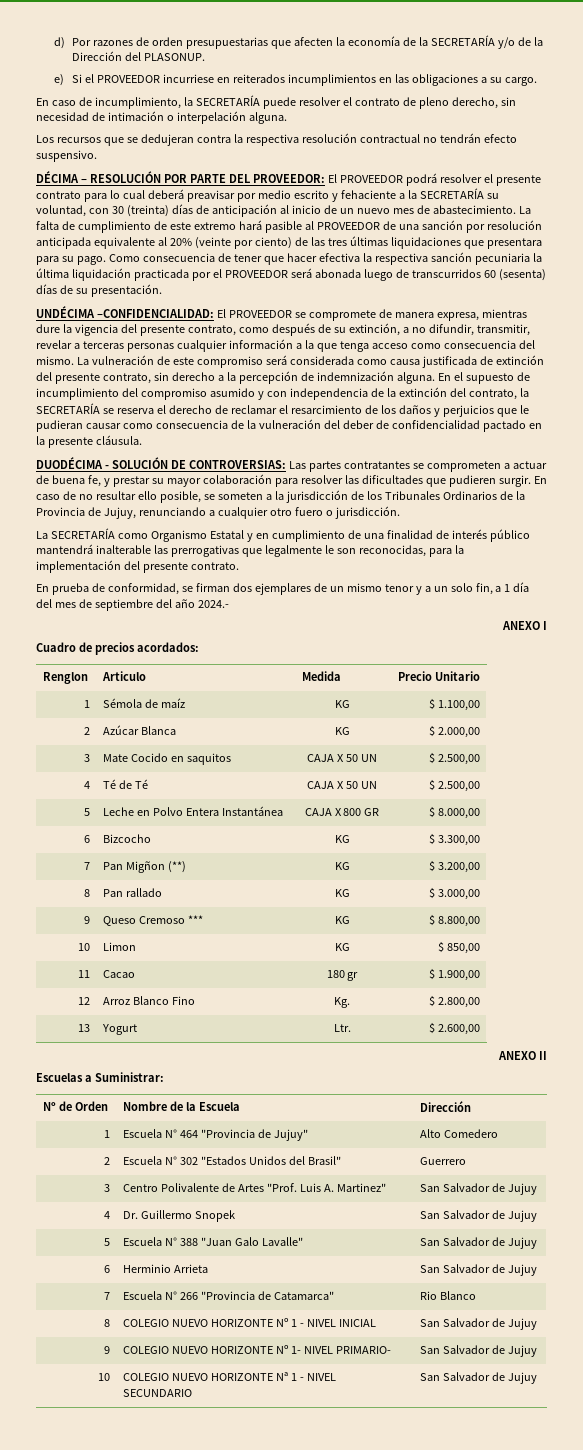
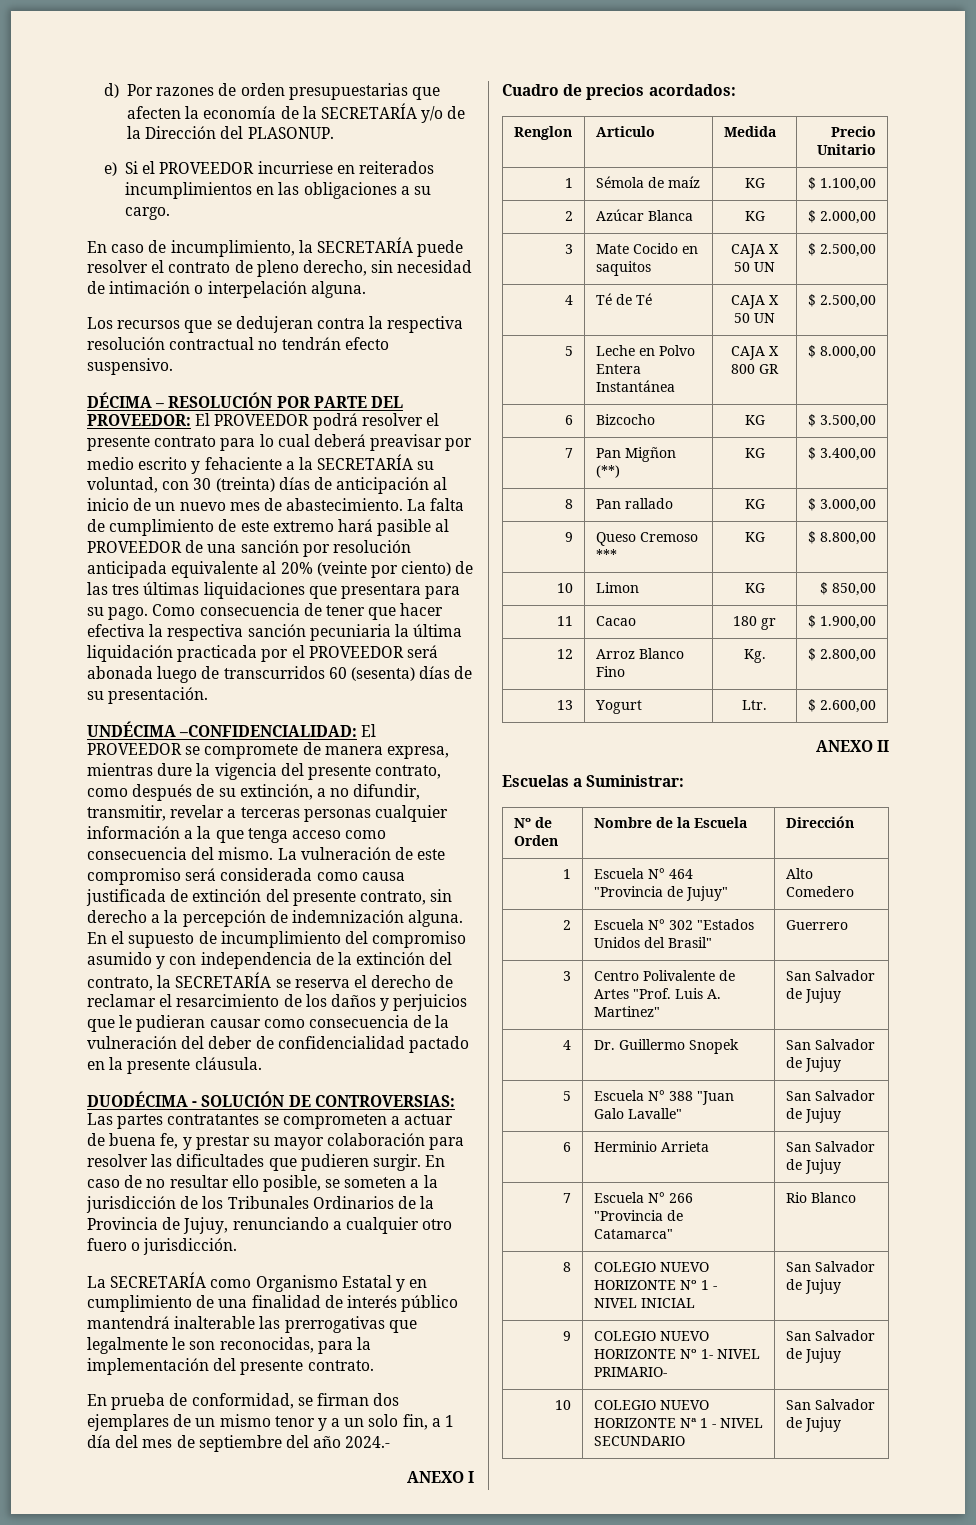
[437,835,480,846] 3.300,00 -> [820,415,877,428] 3.500,00
[437,862,480,873] 3.200,00 -> [820,448,877,461] 3.400,00

